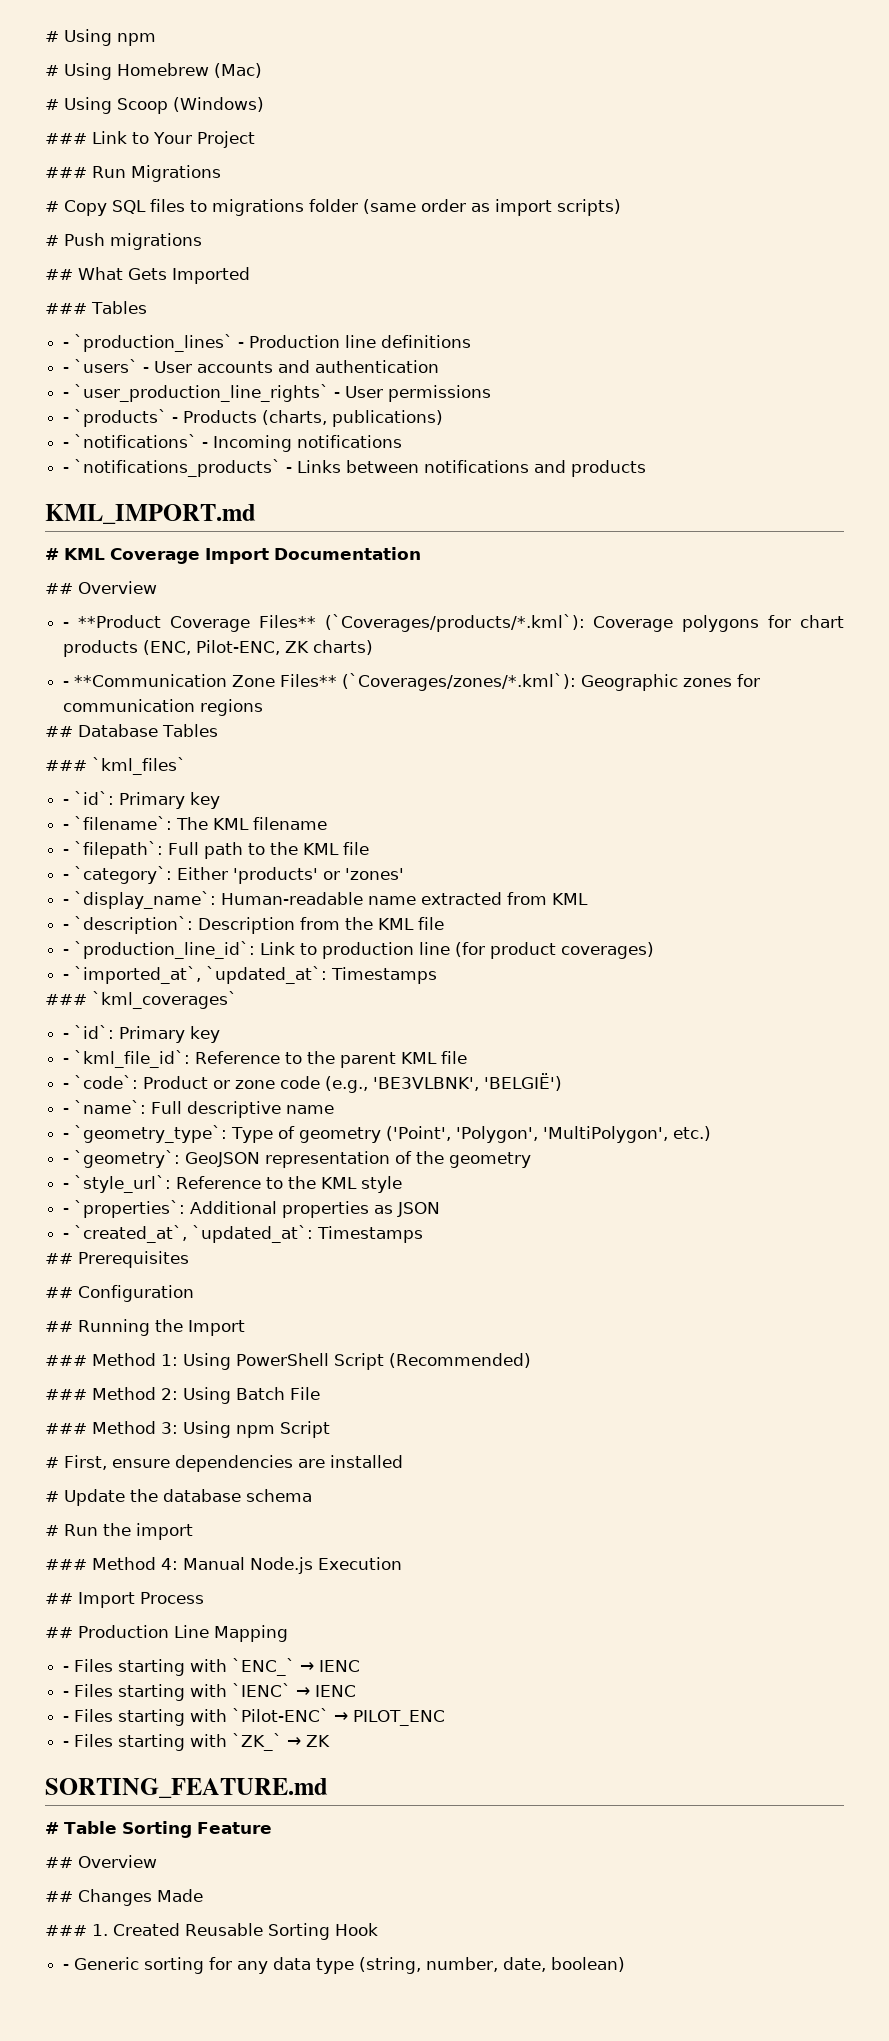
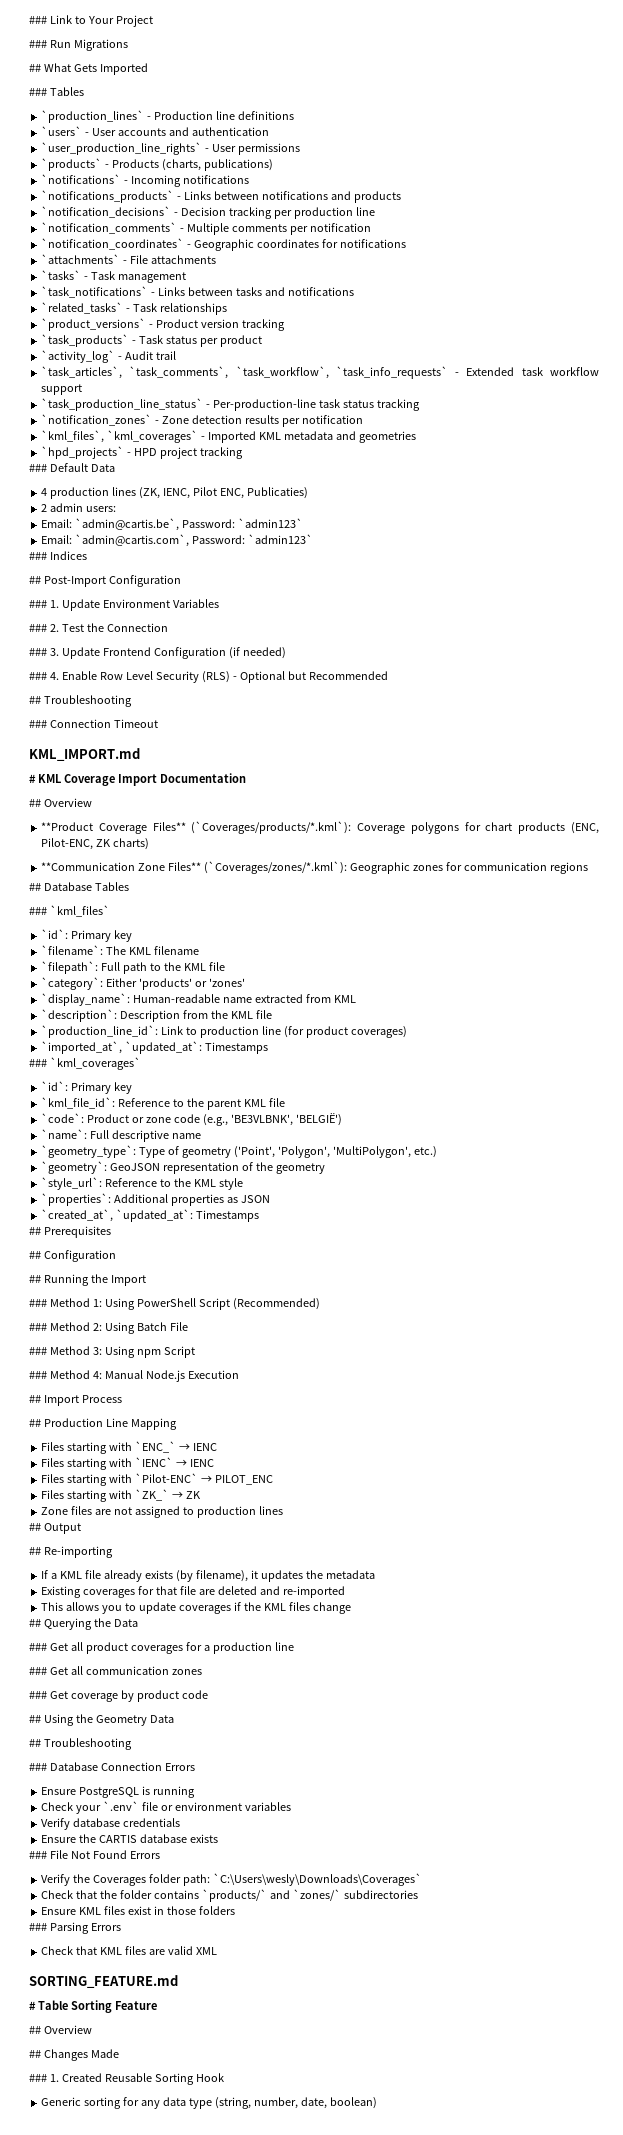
[45,29,156,46] [45,63,262,80] [45,97,264,114] # Using npm // # Using Homebrew (Mac) // # Using Scoop (Windows) // -> (29, 20) none
[45,199,621,216] [45,233,202,250] // # Copy SQL files to migrations folder (same order as import scripts) // # Push migrations -> (128, 45) none
[63,342,70,348] - -> (84, 91) none
[63,367,70,373] - -> (294, 115) none
[63,392,70,398] - -> (269, 131) none
[63,417,70,423] - -> (301, 149) none
[63,442,70,448] - -> (273, 165) none
[63,467,70,473] - -> (250, 179) none
(647, 468) none -> [41,206,375,219] [41,222,371,235] [41,238,406,251] [41,254,217,264] [41,270,187,283] [41,286,354,298] [41,302,228,315] [41,318,285,331] [41,334,262,347] [41,350,177,363] [41,366,600,379] [41,384,83,395] [41,398,420,411] [41,414,363,427] [41,430,416,443] [41,446,243,459] [29,463,115,472] [41,487,308,499] [41,503,117,512] [41,518,304,531] [41,534,314,547] [29,551,87,560] [29,575,181,587] [29,599,219,611] [29,623,168,632] [29,647,286,659] [29,671,388,683] [29,695,132,707] [29,719,158,728] // `notification_decisions` - Decision tracking per production line // `notification_comments` - Multiple comments per notification // `notification_coordinates` - Geographic coordinates for notifications // `attachments` - File attachments // `tasks` - Task management // `task_notifications` - Links between tasks and notifications // `related_tasks` - Task relationships // `product_versions` - Product version tracking // `task_products` - Task status per product // `activity_log` - Audit trail // `task_articles`, `task_comments`, `task_workflow`, `task_info_requests` - Extended task workflow support // `task_production_line_status` - Per-production-line task status tracking // `notification_zones` - Zone detection results per notification // `kml_files`, `kml_coverages` - Imported KML metadata and geometries // `hpd_projects` - HPD project tracking // ### Default Data // 4 production lines (ZK, IENC, Pilot ENC, Publicaties) // 2 admin users: // Email: `admin@cartis.be`, Password: `admin123` // Email: `admin@cartis.com`, Password: `admin123` // ### Indices // ## Post-Import Configuration // ### 1. Update Environment Variables // ### 2. Test the Connection // ### 3. Update Frontend Configuration (if needed) // ### 4. Enable Row Level Security (RLS) - Optional but Recommended // ## Troubleshooting // ### Connection Timeout
[63,622,70,628] - -> (92, 802) none
[63,681,70,687] - -> (150, 844) none
[63,791,221,809] [63,824,70,830] - `id`: Primary key // - -> [41,929,133,942] `id`: Primary key //
[63,849,70,855] - -> (200, 950) none
[63,874,70,880] - -> (225, 966) none
[63,899,70,905] - -> (245, 982) none
[63,924,70,930] - -> (356, 999) none
[63,949,70,955] - -> (272, 1014) none
[63,974,70,980] - -> (407, 1032) none
[63,1025,221,1043] [63,1058,70,1064] - `id`: Primary key // - -> [41,1081,133,1094] `id`: Primary key //
[63,1083,70,1089] - -> (285, 1102) none
[63,1108,70,1114] - -> (342, 1119) none
[63,1133,70,1139] - -> (202, 1136) none
[63,1158,70,1164] - -> (437, 1152) none
[63,1183,70,1189] - -> (325, 1168) none
[63,1208,70,1214] - -> (243, 1184) none
[63,1233,70,1239] - -> (270, 1199) none
[45,1455,403,1472] [45,1489,312,1506] [45,1523,193,1540] // # First, ensure dependencies are installed // # Update the database schema // # Run the import -> (195, 1352) none
[63,1666,70,1672] - -> (177, 1424) none
[63,1691,70,1697] - -> (217, 1447) none
[63,1716,70,1722] - -> (214, 1463) none
[63,1741,70,1747] - -> (273, 1480) none
(331, 1741) none -> [41,1506,283,1518] [29,1523,81,1534] [29,1546,113,1558] [41,1570,375,1582] [41,1586,345,1598] [41,1602,351,1614] [29,1618,138,1630] [29,1642,294,1654] [29,1666,202,1675] [29,1690,208,1702] [29,1714,174,1726] [29,1738,132,1750] [29,1762,195,1771] [41,1786,196,1798] [41,1801,291,1814] [41,1818,181,1830] [41,1834,218,1843] [29,1850,160,1859] [41,1873,422,1886] [41,1889,418,1902] [41,1906,235,1915] [29,1922,121,1934] [41,1946,217,1955] // Zone files are not assigned to production lines // ## Output // ## Re-importing // If a KML file already exists (by filename), it updates the metadata // Existing coverages for that file are deleted and re-imported // This allows you to update coverages if the KML files change // ## Querying the Data // ### Get all product coverages for a production line // ### Get all communication zones // ### Get coverage by product code // ## Using the Geometry Data // ## Troubleshooting // ### Database Connection Errors // Ensure PostgreSQL is running // Check your `.env` file or environment variables // Verify database credentials // Ensure the CARTIS database exists // ### File Not Found Errors // Verify the Coverages folder path: `C:\Users\wesly\Downloads\Coverages` // Check that the folder contains `products/` and `zones/` subdirectories // Ensure KML files exist in those folders // ### Parsing Errors // Check that KML files are valid XML
[63,1964,70,1970] - -> (224, 2077) none

